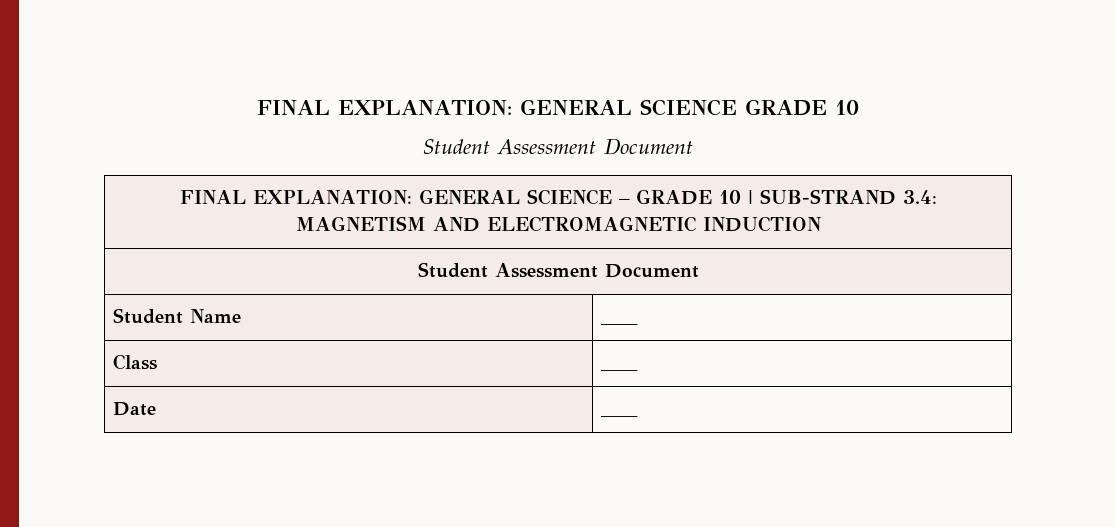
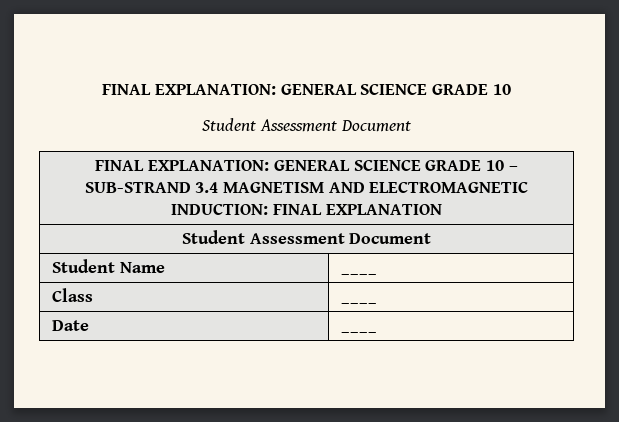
[618,189,937,205] [295,216,821,232] – GRADE 10 | SUB-STRAND 3.4: MAGNETISM AND ELECTROMAGNETIC INDUCTION -> [425,160,518,171] [84,182,529,193] [171,204,442,215] GRADE 10 – SUB-STRAND 3.4 MAGNETISM AND ELECTROMAGNETIC INDUCTION: FINAL EXPLANATION

